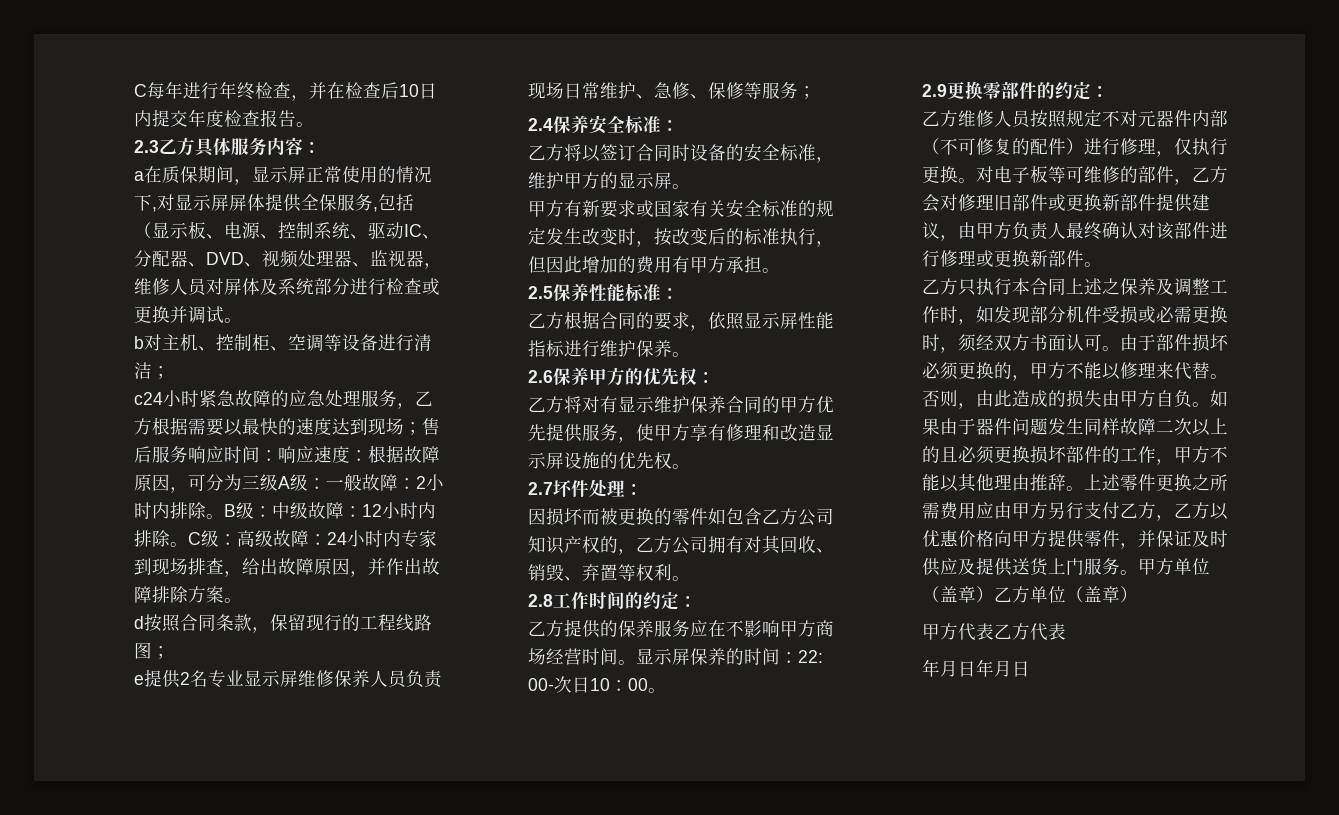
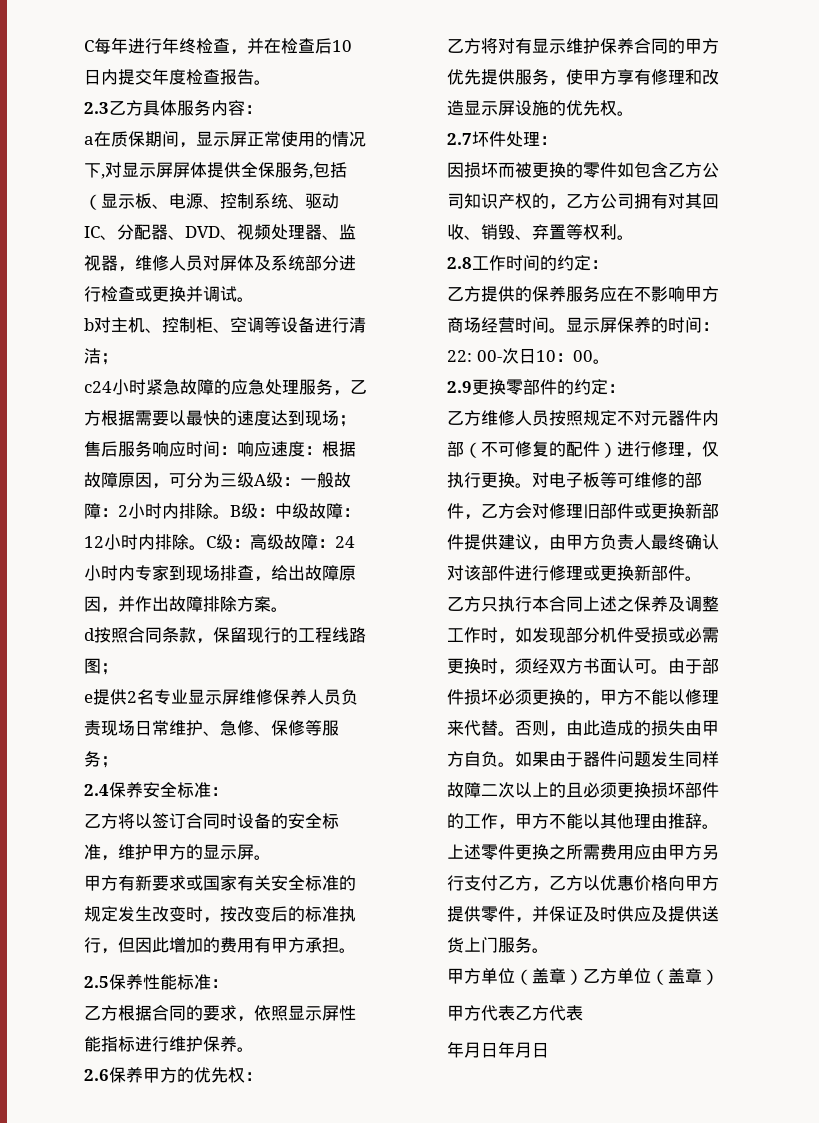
(1138, 572) none -> (550, 950) //

